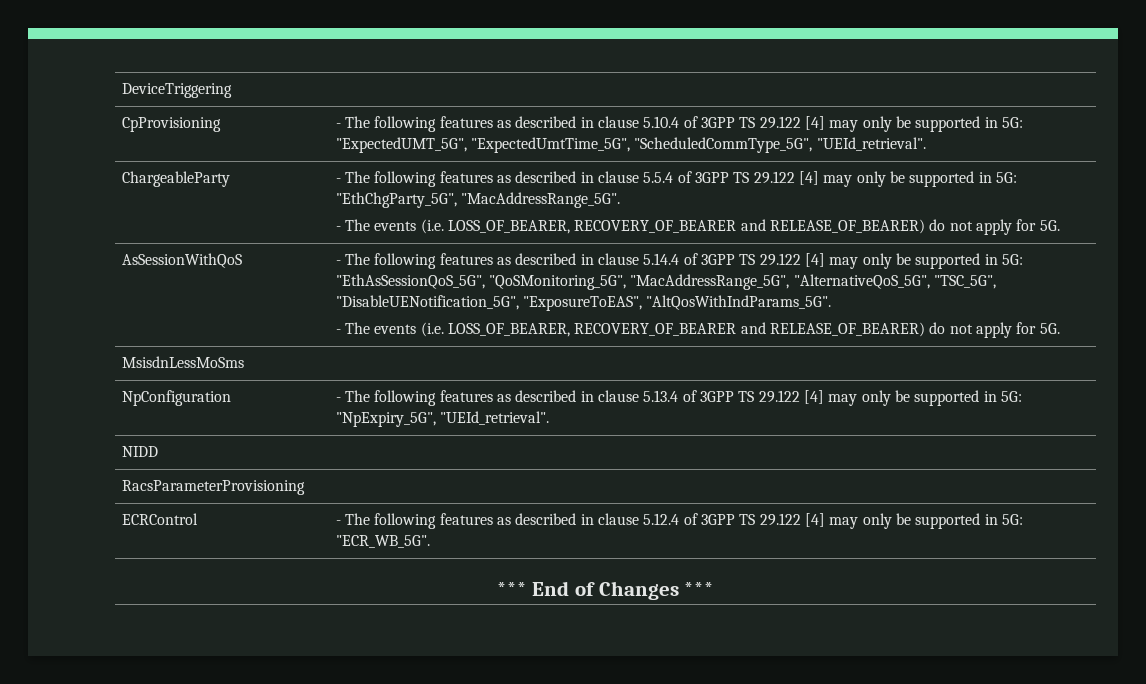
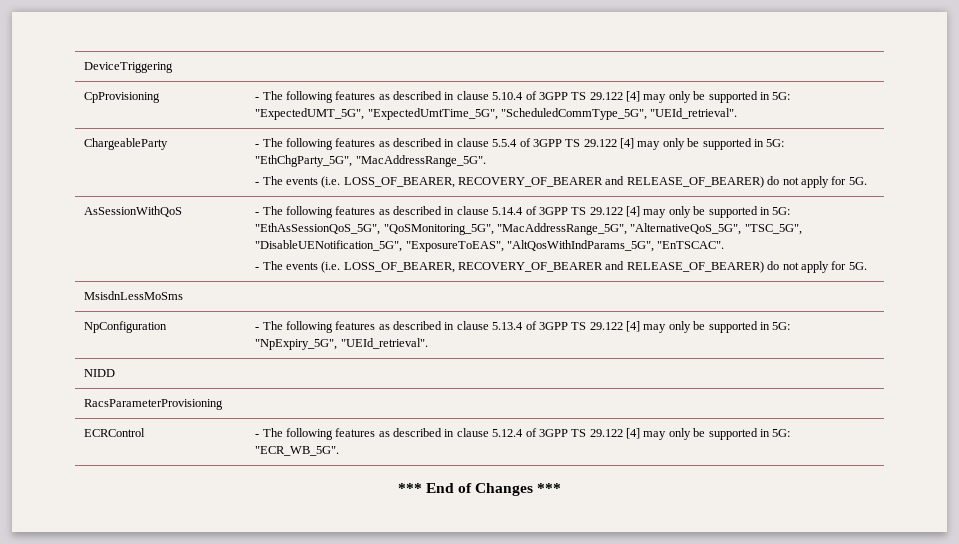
[646,295,832,310] "AltQosWithIndParams_5G". -> [506,240,725,252] "AltQosWithIndParams_5G", "EnTSCAC".

